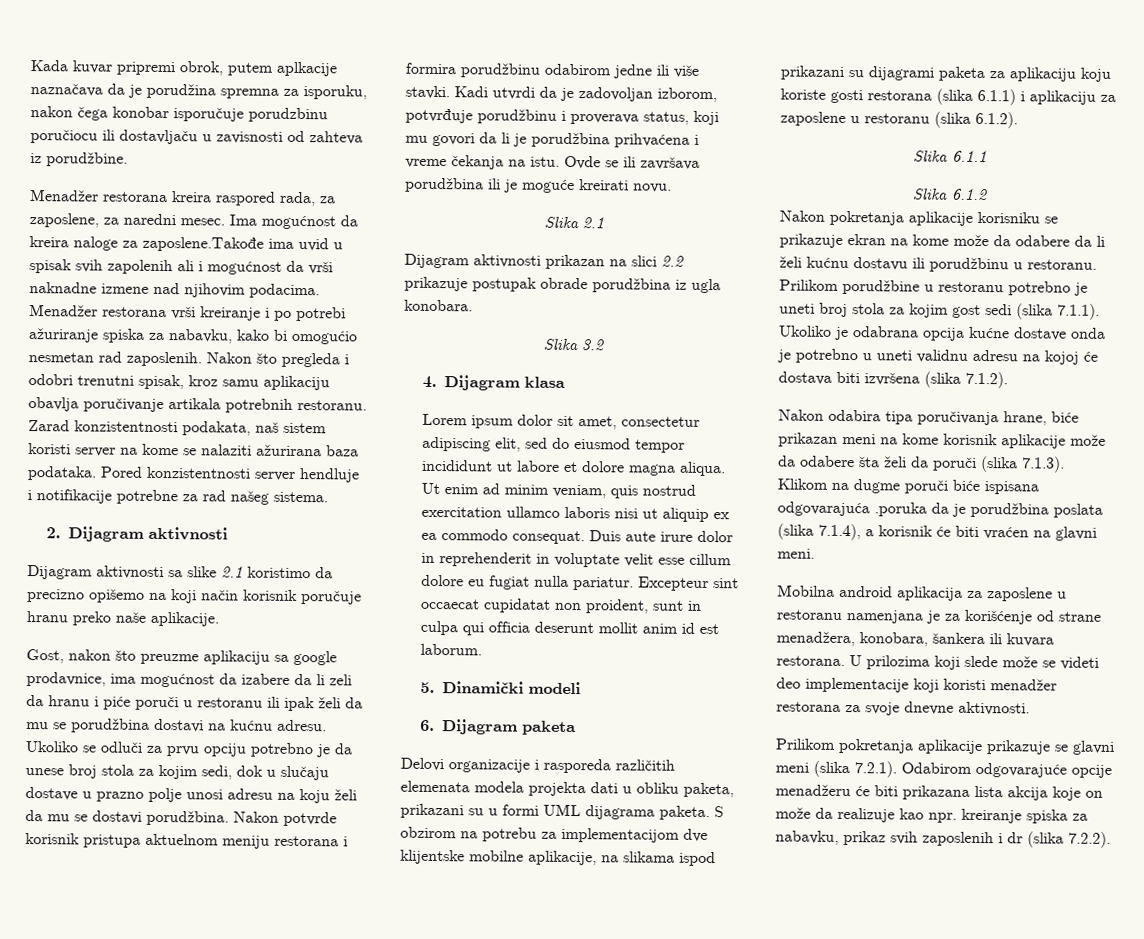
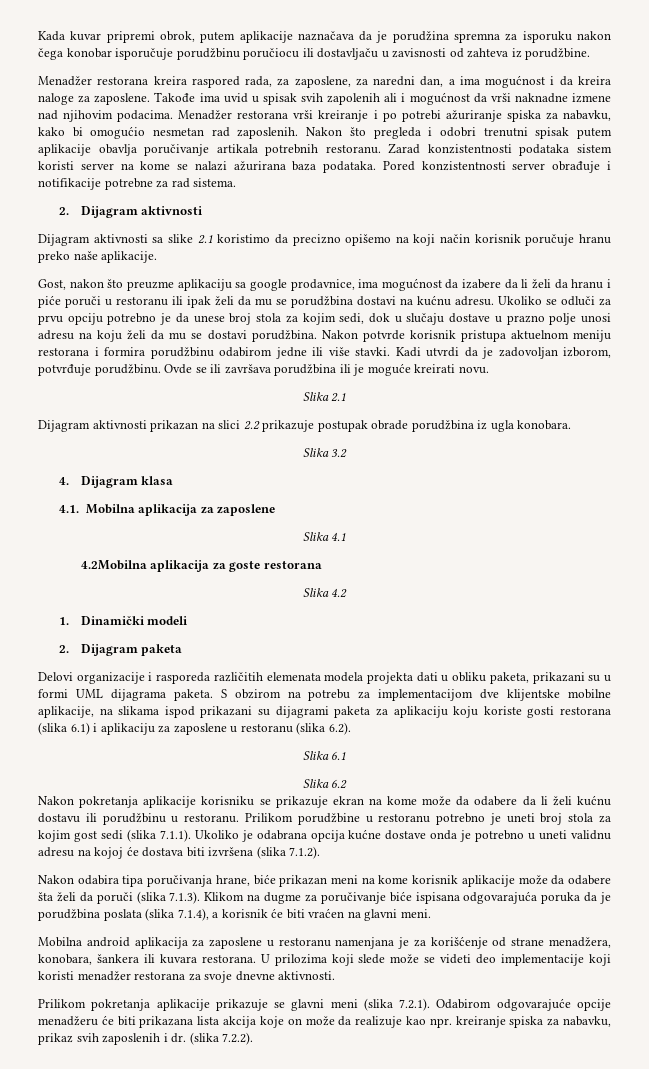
[276,61,337,77] aplkacije -> [239,31,293,43] aplikacije
[303,85,367,100] isporuku, -> [522,31,572,43] isporuku
[248,107,328,123] porudzbinu -> [176,48,240,60] porudžbinu
[180,214,336,230] mesec. Ima mogućnost -> [420,75,555,88] dan, a ima mogućnost i
[142,236,264,252] zaposlene.Takođe -> [94,92,196,105] zaposlene. Takođe
[138,374,330,391] spisak, kroz samu aplikaciju -> [535,127,612,139] [38,144,91,156] spisak putem aplikacije
[182,421,279,436] podakata, naš -> [519,144,570,156] podataka
[201,444,252,456] nalaziti -> [194,161,227,171] nalazi
[299,468,360,483] hendluje -> [552,161,601,173] obrađuje
[230,490,269,505] našeg -> (190, 183) none
[329,674,352,686] zeli -> [532,279,552,289] želi
[477,109,719,126] [405,132,699,148] [405,155,560,170] porudžbinu i proverava status, koji mu govori da li je porudžbina prihvaćena i vreme čekanja na istu. -> [94,364,161,376] porudžbinu.
[421,413,700,430] [421,436,685,453] [420,459,726,477] [420,482,696,499] [420,506,730,523] [420,529,733,545] [420,552,732,568] [420,574,739,592] [419,598,702,614] [419,620,719,636] [419,643,482,656] [419,681,435,693] Lorem ipsum dolor sit amet, consectetur adipiscing elit, sed do eiusmod tempor incididunt ut labore et dolore magna aliqua. Ut enim ad minim veniam, quis nostrud exercitation ullamco laboris nisi ut aliquip ex ea commodo consequat. Duis aute irure dolor in reprehenderit in voluptate velit esse cillum dolore eu fugiat nulla pariatur. Excepteur sint occaecat cupidatat non proident, sunt in culpa qui officia deserunt mollit anim id est laborum. // 5. -> [59,504,276,516] [302,532,347,541] [80,560,322,572] [302,588,348,598] [59,617,70,625] 4.1. Mobilna aplikacija za zaposlene // Slika 4.1 // 4.2Mobilna aplikacija za goste restorana // Slika 4.2 // 1.
[419,719,435,731] 6. -> [59,645,70,653] 2.
[977,88,1016,106] 6.1.1) -> [70,722,90,735] 6.1)
[975,111,1018,129] [912,150,987,163] [911,188,988,201] 6.1.2). // Slika 6.1.1 // Slika 6.1.2 -> [328,722,351,735] [302,751,347,760] [302,779,348,789] 6.2). // Slika 6.1 // Slika 6.2
[904,479,948,494] poruči -> [304,892,386,904] za poručivanje
[874,502,927,517] .poruka -> [541,892,581,904] poruka
[1007,832,1023,844] dr -> [171,1033,187,1043] dr.

